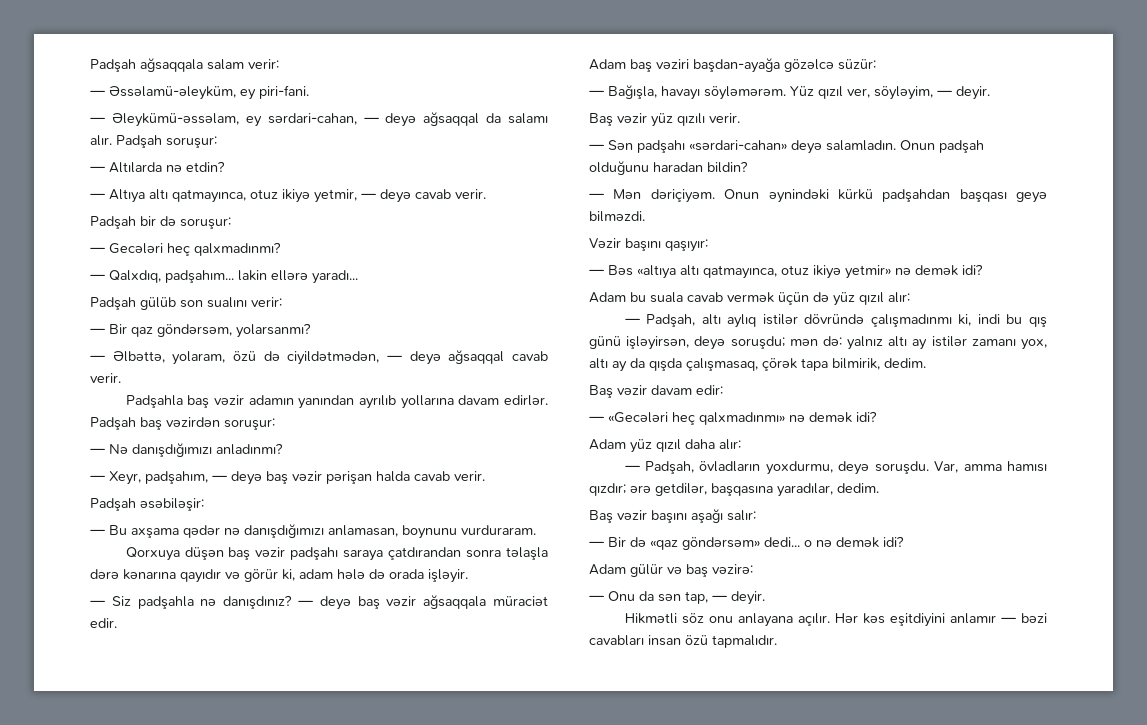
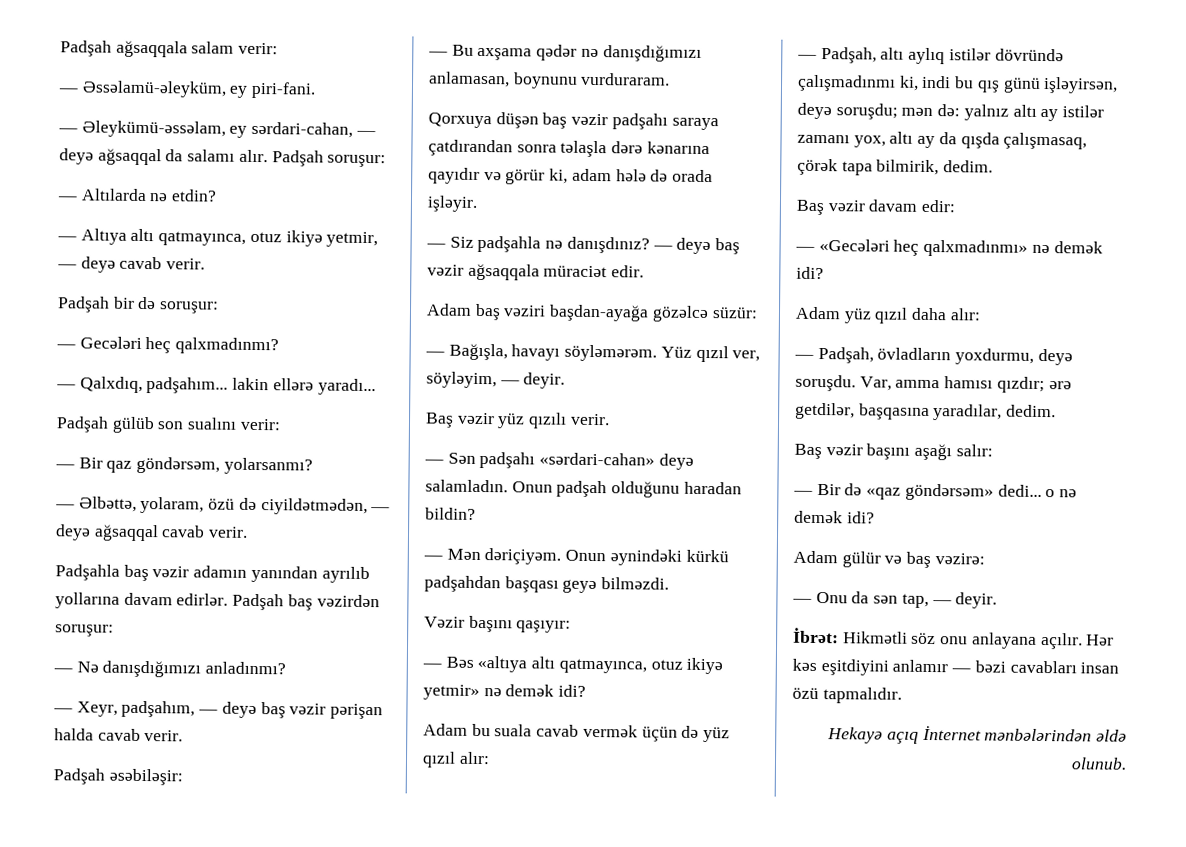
(765, 598) none -> [793,627,839,644] İbrət:
(777, 641) none -> [827,725,1127,744] [1071,757,1127,770] // Hekayə açıq İnternet mənbələrindən əldə olunub.

